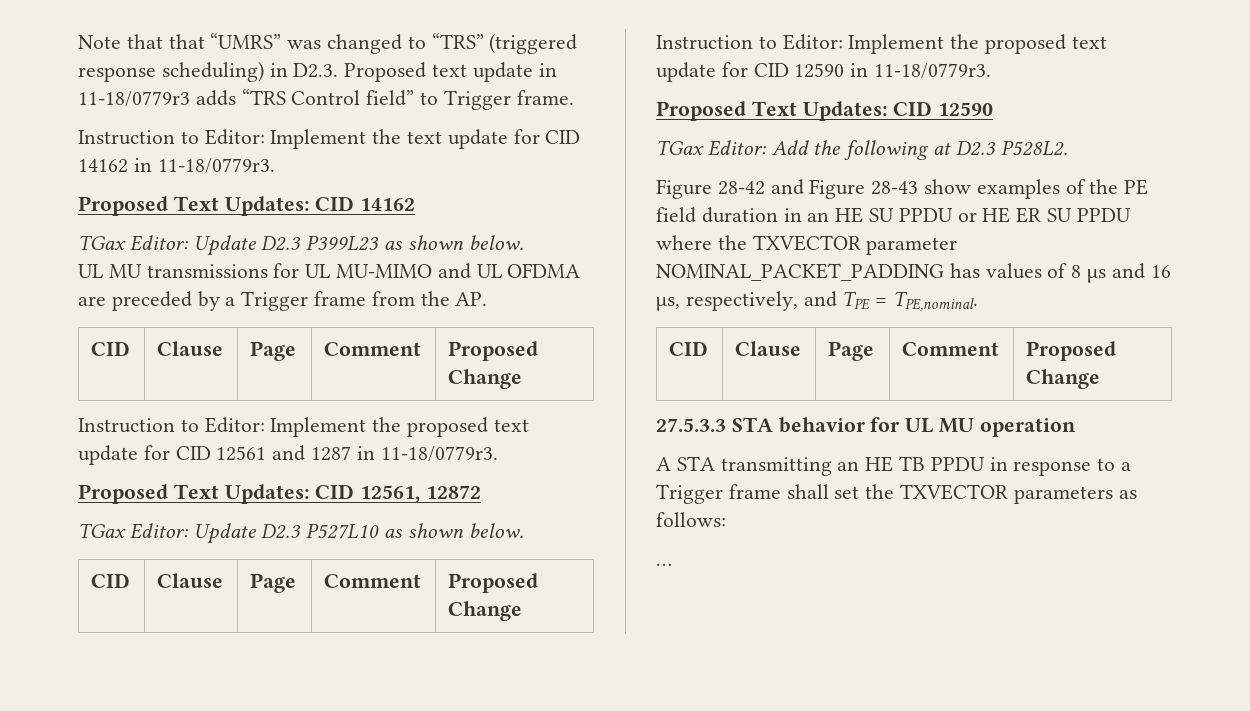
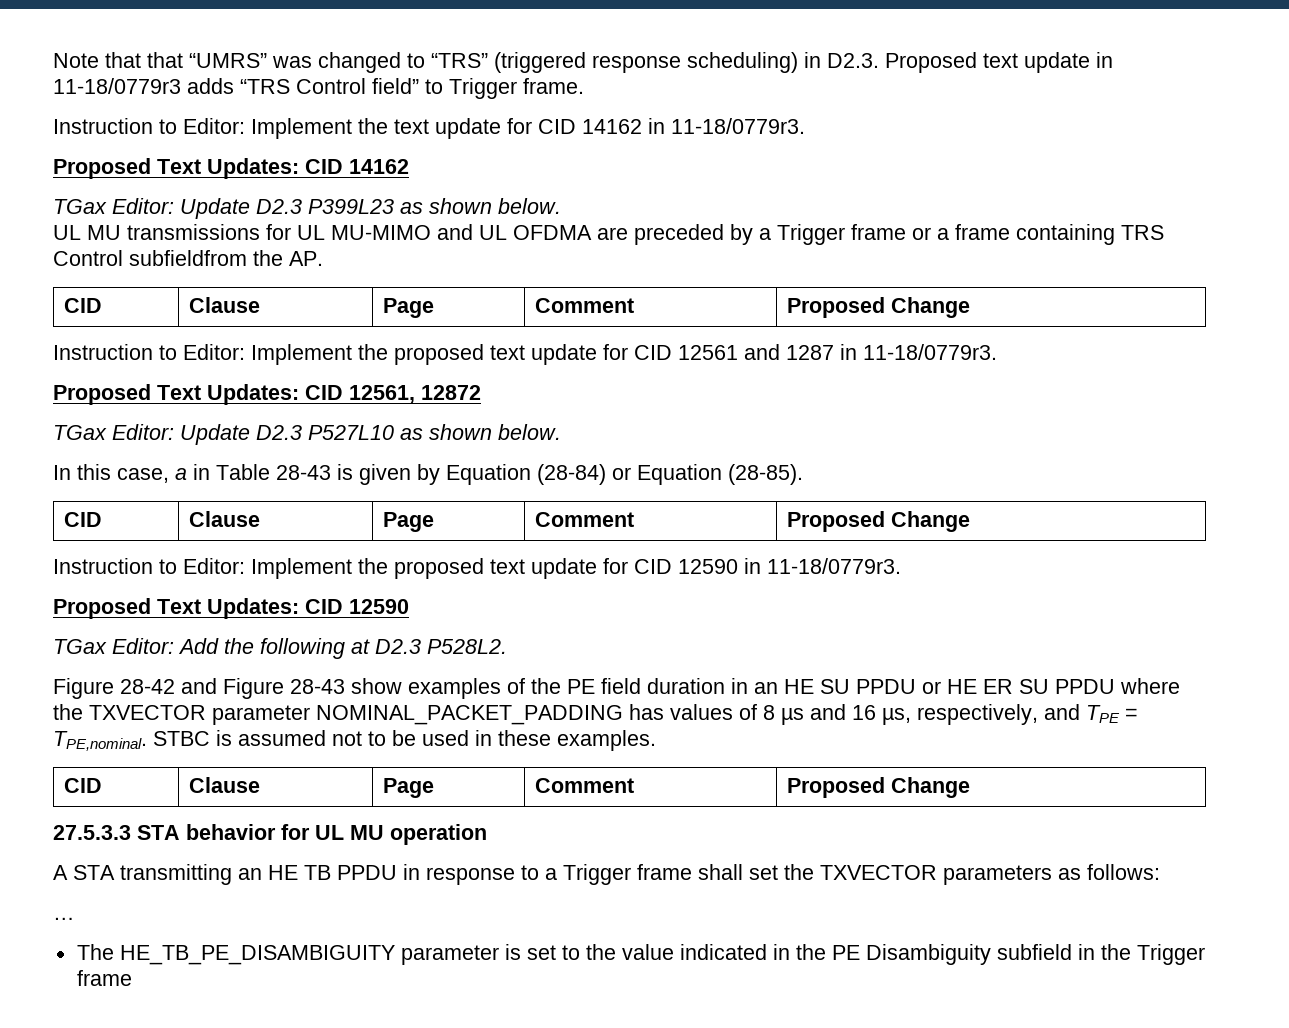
[371,291,415,306] from -> [912,224,1164,245] [53,250,247,266] or a frame containing TRS Control subfieldfrom
(524, 530) none -> [53,464,803,485] // In this case, a in Table 28-43 is given by Equation (28-84) or Equation (28-85).
(979, 301) none -> [153,730,656,751] STBC is assumed not to be used in these examples.
(672, 564) none -> [76,944,1205,965] [76,970,132,986] // The HE_TB_PE_DISAMBIGUITY parameter is set to the value indicated in the PE Disambiguity subfield in the Trigger frame

